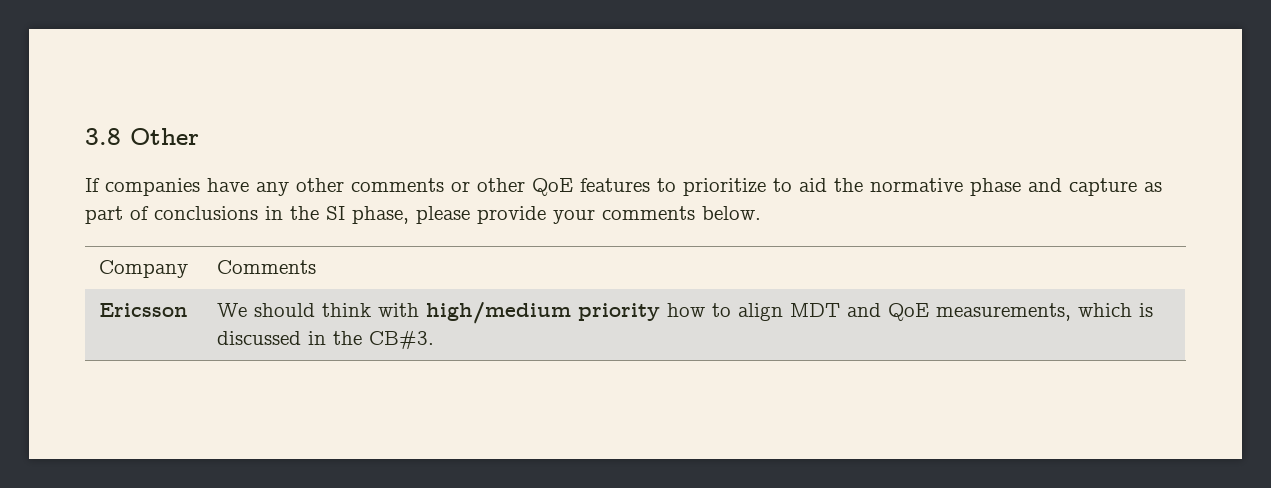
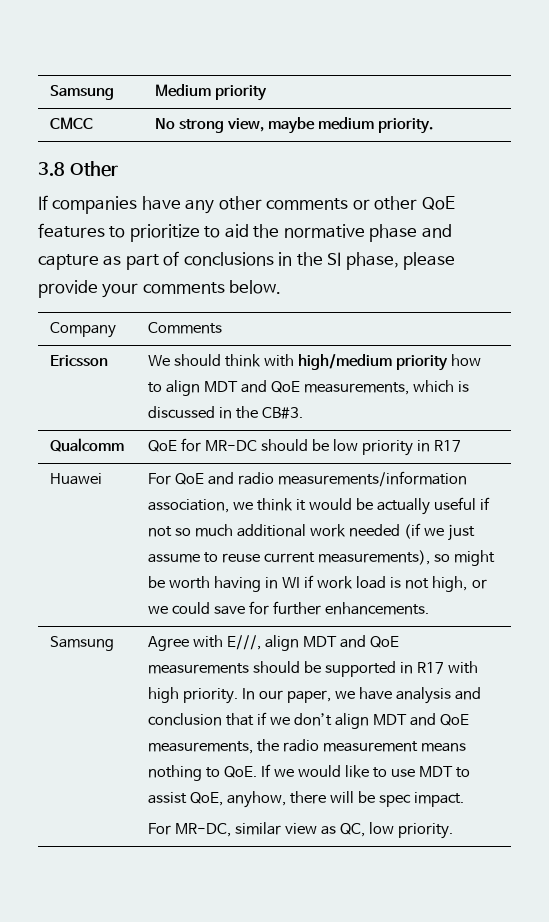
(85, 136) none -> [49,85,114,100] [154,84,268,101] [49,117,93,129] [154,117,434,134] Samsung | Medium priority // CMCC | No strong view, maybe medium priority. //
(435, 340) none -> [49,438,124,452] [147,438,462,456] [49,473,102,485] [147,471,468,487] [147,497,491,515] [147,523,476,541] [147,550,496,566] [147,575,487,592] [147,601,430,615] [49,636,114,651] [147,635,400,651] [147,661,479,677] [147,687,482,704] [147,712,470,729] [147,739,467,754] [147,764,471,781] [147,791,465,808] [147,822,454,839] // Qualcomm | QoE for MR-DC should be low priority in R17 // Huawei | For QoE and radio measurements/information association, we think it would be actually useful if not so much additional work needed (if we just assume to reuse current measurements), so might be worth having in WI if work load is not high, or we could save for further enhancements. // Samsung | Agree with E///, align MDT and QoE measurements should be supported in R17 with high priority. In our paper, we have analysis and conclusion that if we don’t align MDT and QoE measurements, the radio measurement means nothing to QoE. If we would like to use MDT to assist QoE, anyhow, there will be spec impact. // For MR-DC, similar view as QC, low priority.

